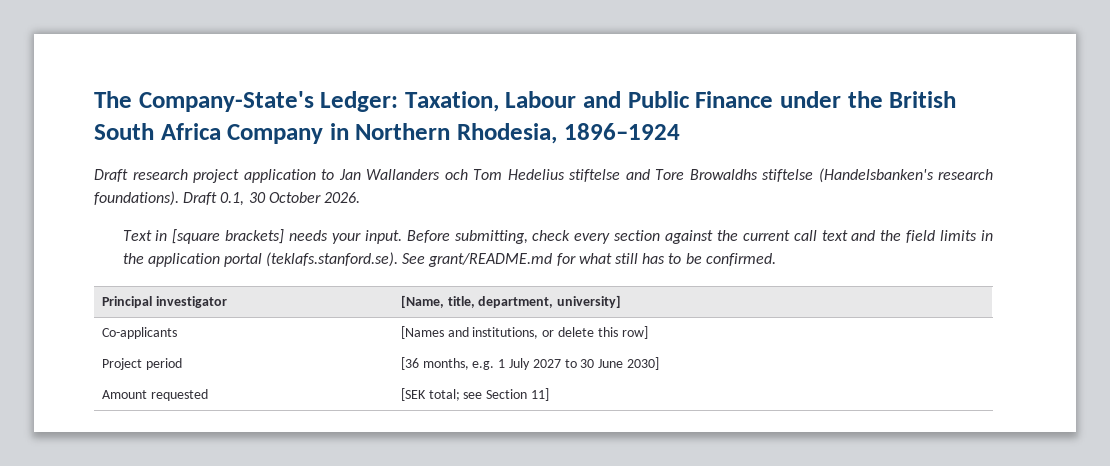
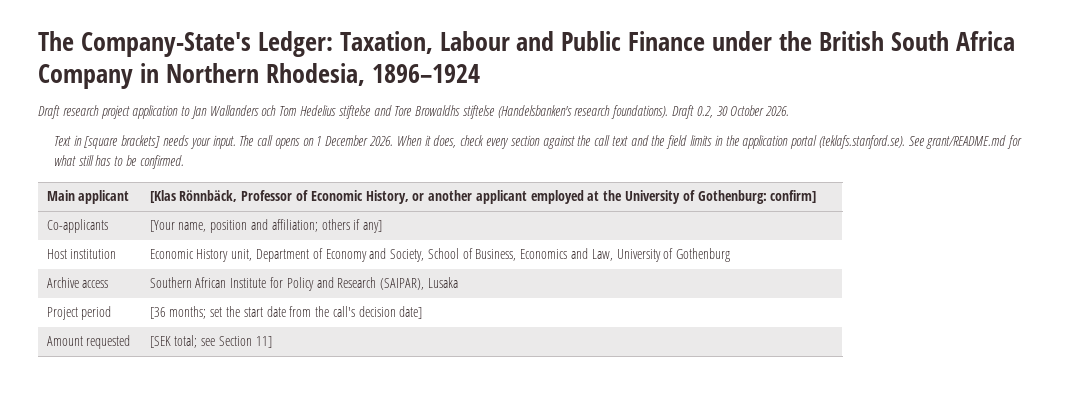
[220,192,245,206] 0.1, -> [696,106,713,118] 0.2,
[406,230,528,244] Before submitting, -> [239,135,457,149] The call opens on 1 December 2026. When it does,
[742,230,790,241] current -> (592, 140) none
[101,296,227,308] [400,295,622,308] [101,327,177,339] [400,326,648,339] [101,358,182,370] [400,357,659,370] Principal investigator | [Name, title, department, university] // Co-applicants | [Names and institutions, or delete this row] // Project period | [36 months, e.g. 1 July 2027 to 30 June 2030] -> [46,190,130,204] [149,190,817,204] [46,219,108,233] [149,219,383,233] [46,249,117,259] [149,248,731,262] [46,277,109,288] [149,277,458,291] [46,306,112,320] [149,306,423,319] Main applicant | [Klas Rönnbäck, Professor of Economic History, or another applicant employed at the University of Gothenburg: confirm] // Co-applicants | [Your name, position and affiliation; others if any] // Host institution | Economic History unit, Department of Economy and Society, School of Business, Economics and Law, University of Gothenburg // Archive access | Southern African Institute for Policy and Research (SAIPAR), Lusaka // Project period | [36 months; set the start date from the call's decision date]

